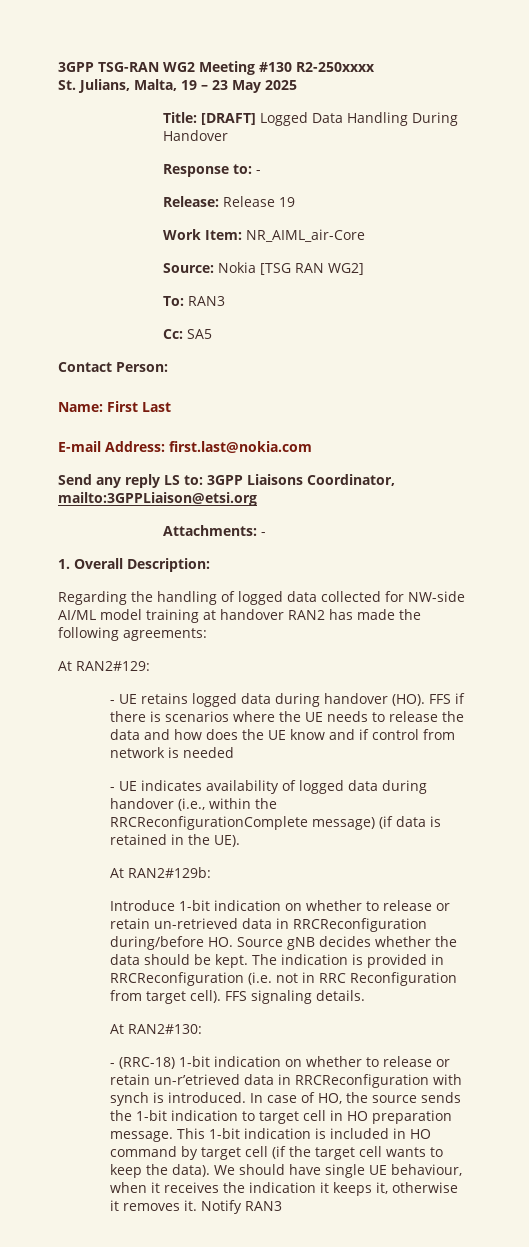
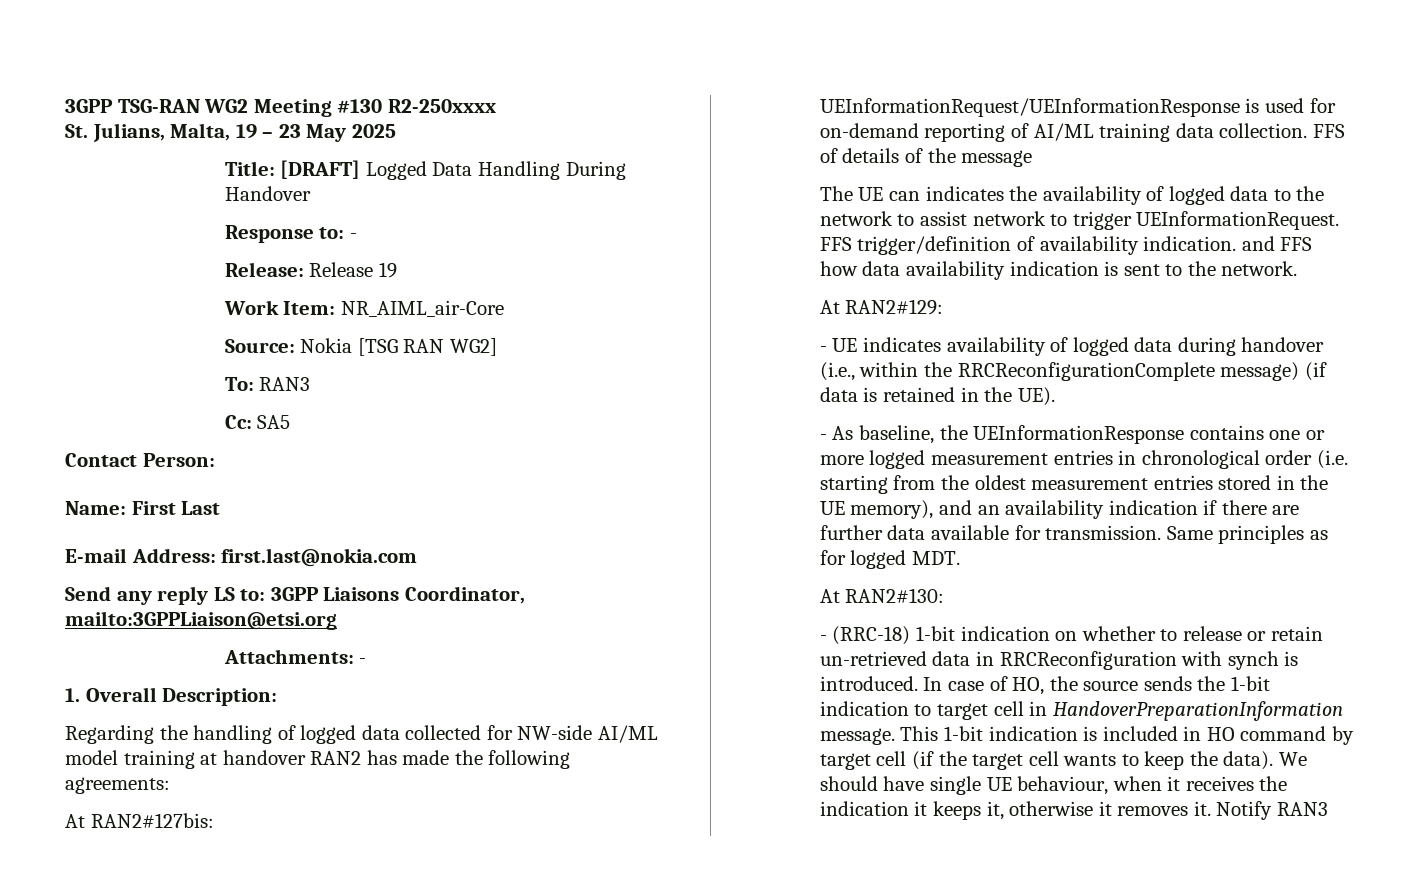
[76,661,150,671] [110,693,466,707] [110,711,465,722] [110,729,456,740] [110,747,235,758] RAN2#129: // - UE retains logged data during handover (HO). FFS if there is scenarios where the UE needs to release the data and how does the UE know and if control from network is needed -> [90,813,214,828] [819,98,1336,117] [819,123,1345,142] [819,148,1033,167] [819,186,1325,205] [819,211,1340,230] [819,236,1313,255] [819,261,1298,280] [819,299,944,315] RAN2#127bis: // UEInformationRequest/UEInformationResponse is used for on-demand reporting of AI/ML training data collection. FFS of details of the message // The UE can indicates the availability of logged data to the network to assist network to trigger UEInformationRequest. FFS trigger/definition of availability indication. and FFS how data availability indication is sent to the network. // At RAN2#129:
[110,867,212,878] [110,900,451,911] [110,918,428,932] [110,936,458,950] [110,954,445,968] [110,972,458,986] [110,990,366,1004] At RAN2#129b: // Introduce 1-bit indication on whether to release or retain un-retrieved data in RRCReconfiguration during/before HO. Source gNB decides whether the data should be kept. The indication is provided in RRCReconfiguration (i.e. not in RRC Reconfiguration from target cell). FFS signaling details. -> [819,425,1325,444] [819,450,1348,469] [819,475,1329,494] [819,500,1300,519] [819,525,1328,544] [819,550,960,569] - As baseline, the UEInformationResponse contains one or more logged measurement entries in chronological order (i.e. starting from the oldest measurement entries stored in the UE memory), and an availability indication if there are further data available for transmission. Same principles as for logged MDT.
[154,1074,241,1085] un-r’etrieved -> [819,651,927,666] un-retrieved
[347,1110,453,1124] HO preparation -> [1052,701,1343,721] HandoverPreparationInformation

